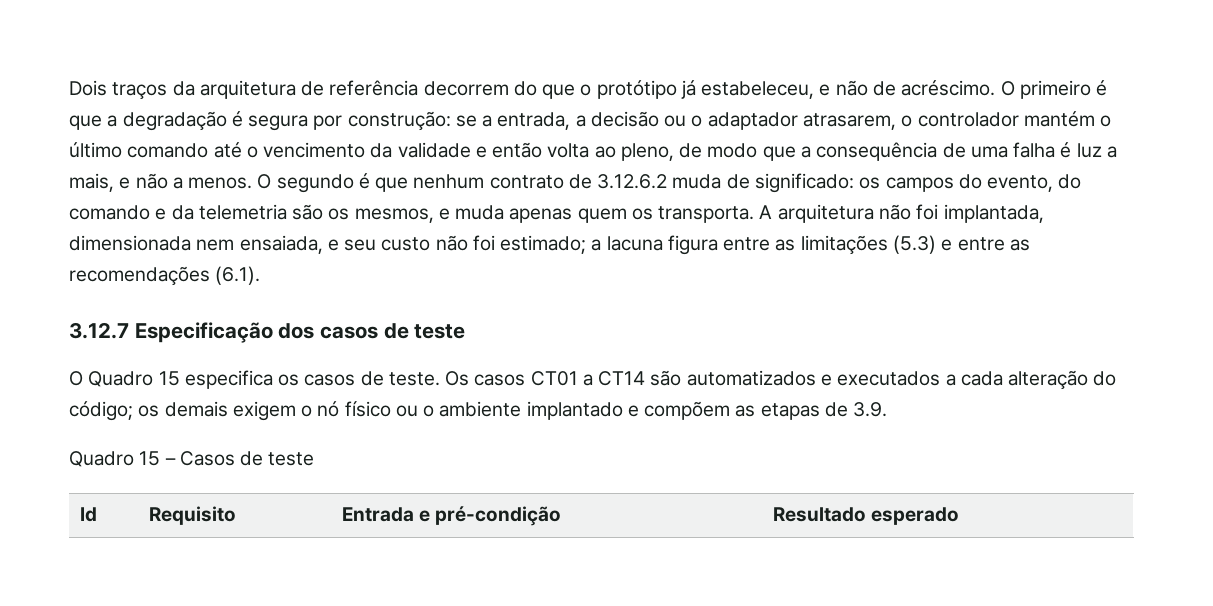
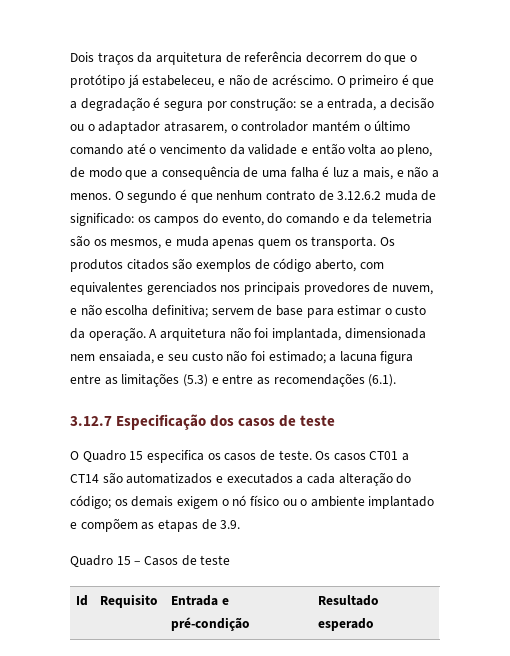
(755, 214) none -> [379,237,395,246] [70,258,384,272] [70,282,433,295] [70,304,427,318] [70,327,146,341] Os produtos citados são exemplos de código aberto, com equivalentes gerenciados nos principais provedores de nuvem, e não escolha definitiva; servem de base para estimar o custo da operação.

